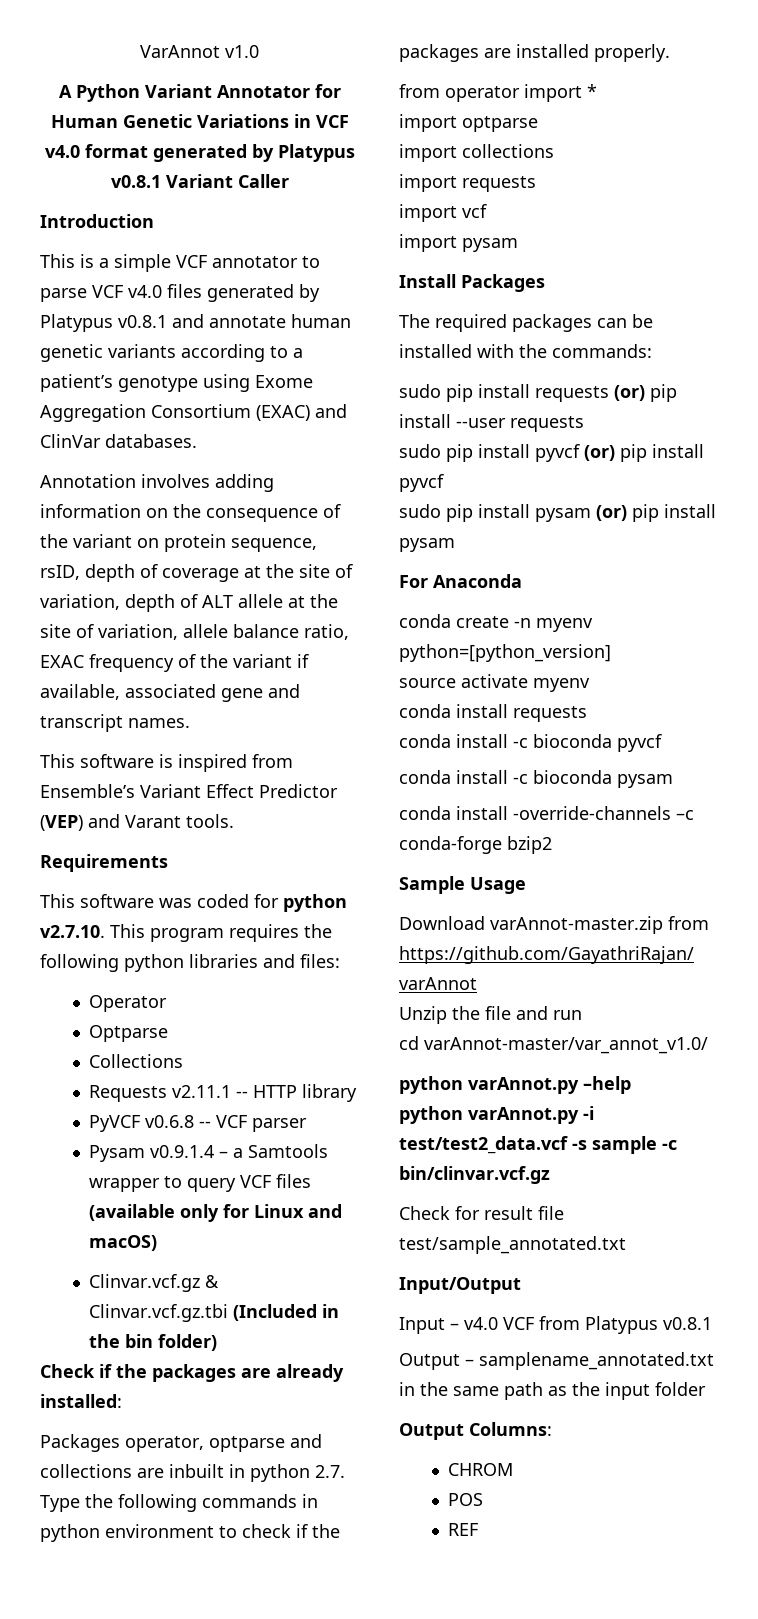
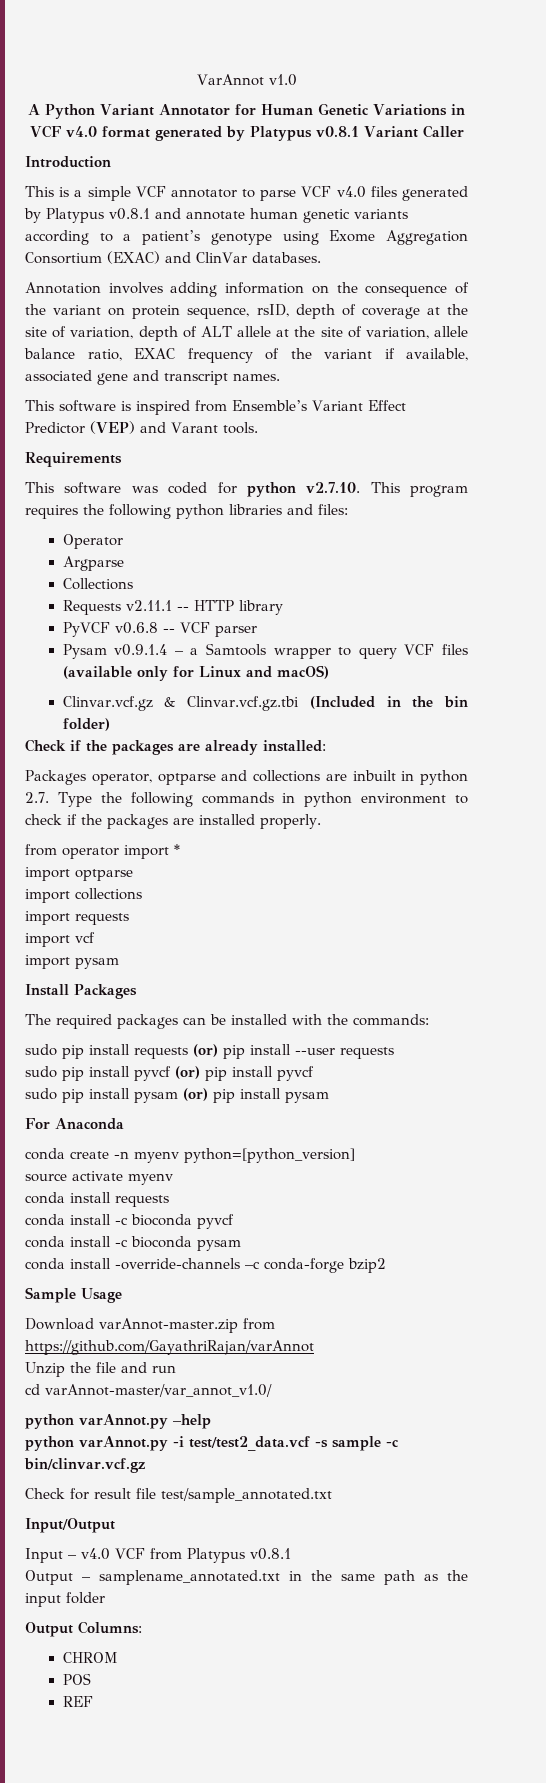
[89,1025,169,1042] Optparse -> [62,556,124,571] Argparse

